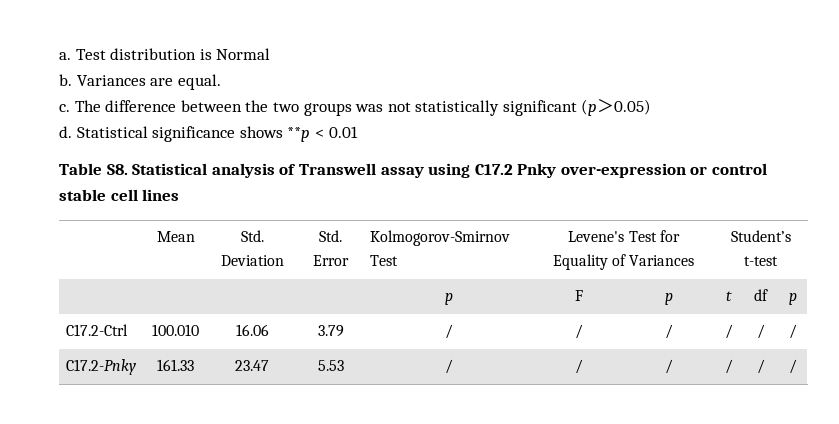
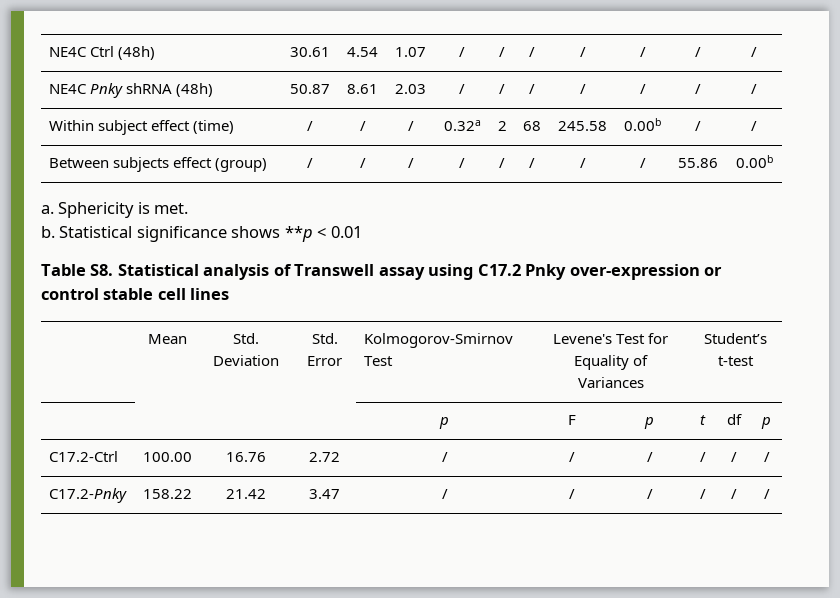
[59,48,271,60] [59,74,221,90] [59,99,652,116] [59,126,72,138] a. Test distribution is Normal // b. Variances are equal. // c. The difference between the two groups was not statistically significant (p＞0.05) // d. -> [48,46,155,60] [290,47,330,57] [347,47,378,57] [395,47,426,57] [459,47,465,57] [499,47,505,57] [529,47,535,57] [579,47,586,57] [639,47,646,57] [695,47,701,57] [751,47,757,57] [48,83,213,98] [290,84,330,94] [347,84,378,94] [395,84,426,94] [459,84,465,94] [499,84,505,94] [529,84,535,94] [579,84,586,94] [639,84,646,94] [695,84,701,94] [751,84,757,94] [48,120,234,135] [307,121,313,131] [359,121,366,131] [407,121,414,131] [443,120,481,131] [497,121,507,131] [523,121,541,131] [558,121,607,131] [624,118,661,131] [695,121,701,131] [751,121,757,131] [48,157,267,172] [307,158,313,168] [359,158,366,168] [407,158,414,168] [459,158,465,168] [499,158,505,168] [529,158,535,168] [579,158,586,168] [639,158,646,168] [678,158,718,168] [735,155,773,168] [41,202,189,218] [41,226,55,238] NE4C Ctrl (48h) | 30.61 | 4.54 | 1.07 | / | / | / | / | / | / | / // NE4C Pnky shRNA (48h) | 50.87 | 8.61 | 2.03 | / | / | / | / | / | / | / // Within subject effect (time) | / | / | / | 0.32a | 2 | 68 | 245.58 | 0.00b | / | / // Between subjects effect (group) | / | / | / | / | / | / | / | / | 55.86 | 0.00b // a. Sphericity is met. // b.
[152,324,199,336] [235,324,269,336] [317,325,344,337] 100.010 | 16.06 | 3.79 -> [142,452,192,462] [226,452,266,462] [309,452,340,462] 100.00 | 16.76 | 2.72
[157,359,194,371] [235,360,269,371] [317,360,344,371] 161.33 | 23.47 | 5.53 -> [142,489,192,499] [226,489,266,499] [309,489,340,499] 158.22 | 21.42 | 3.47

